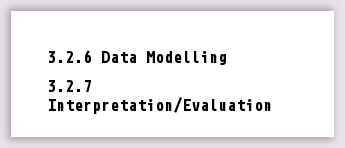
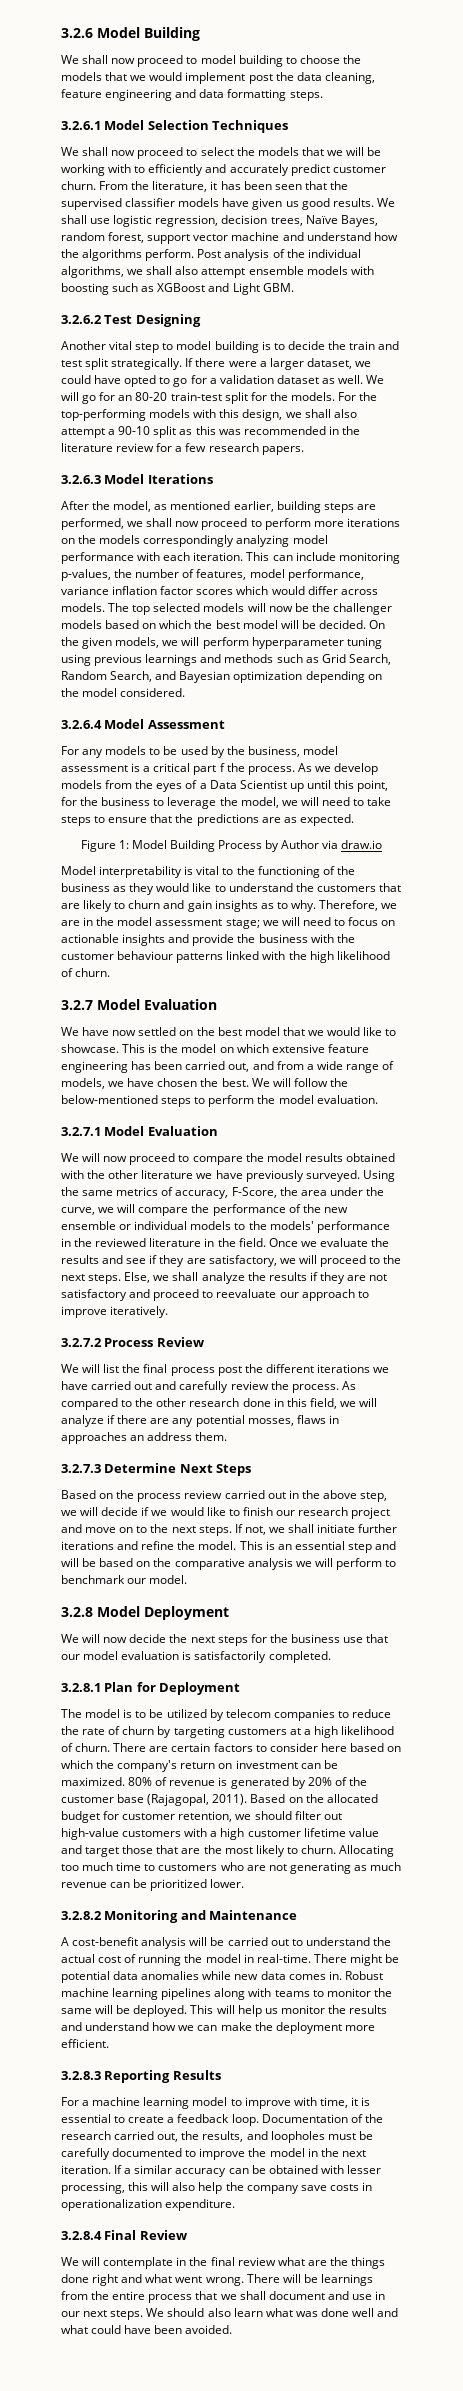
[101,51,227,65] [47,80,92,92] [47,97,272,114] Data Modelling // 3.2.7 Interpretation/Evaluation -> [97,27,200,41] [61,55,361,67] [61,72,375,84] [61,89,323,101] [61,120,289,133] [61,147,382,159] [61,164,386,176] [61,181,348,192] [61,198,395,210] [61,215,378,227] [61,232,398,244] [61,249,361,261] [61,266,374,278] [61,283,294,295] [61,314,201,327] [61,341,400,353] [61,358,371,370] [61,375,385,387] [61,392,378,404] [61,409,357,421] [61,426,360,438] [61,443,304,455] [61,474,213,484] [61,501,376,513] [61,518,400,530] [61,535,328,547] [61,552,400,564] [61,569,364,581] [61,586,378,595] [61,603,392,615] [61,620,386,629] [61,637,382,649] [61,654,391,666] [61,671,382,683] [61,688,186,697] [61,719,225,729] [61,746,338,758] [61,763,379,775] [61,780,389,792] [61,797,392,809] [61,814,354,826] [80,840,383,852] [61,866,355,878] [61,883,401,895] [61,900,398,912] [61,917,396,929] [61,934,355,946] [61,951,390,963] [61,968,111,977] [61,999,217,1010] [61,1027,397,1036] [61,1044,369,1053] [61,1061,395,1073] [61,1078,348,1089] [61,1095,378,1107] [61,1126,218,1136] [61,1153,395,1165] [61,1170,395,1182] [61,1187,384,1199] [61,1204,348,1216] [61,1221,390,1233] [61,1238,390,1247] [61,1255,402,1267] [61,1272,388,1284] [61,1289,369,1301] [61,1306,169,1318] [61,1337,204,1347] [61,1364,390,1376] [61,1381,356,1393] [61,1398,378,1410] [61,1415,339,1427] [61,1432,228,1444] [61,1463,252,1476] [61,1490,388,1502] [61,1507,391,1519] [61,1524,398,1536] [61,1541,397,1553] [61,1558,397,1570] [61,1575,188,1584] [61,1606,229,1620] [61,1634,389,1646] [61,1651,331,1663] [61,1682,241,1695] [61,1709,392,1721] [61,1726,395,1738] [61,1743,402,1752] [61,1760,338,1772] [61,1777,367,1789] [61,1794,378,1806] [61,1811,342,1823] [61,1828,379,1840] [61,1845,395,1857] [61,1862,402,1874] [61,1879,245,1891] [61,1910,298,1923] [61,1937,391,1949] [61,1954,400,1966] [61,1971,383,1983] [61,1988,392,2000] [61,2005,388,2017] [61,2022,375,2034] [61,2039,109,2048] [61,2070,221,2083] [61,2097,371,2109] [61,2114,383,2126] [61,2131,373,2143] [61,2148,366,2160] [61,2165,381,2177] [61,2182,372,2194] [61,2199,236,2211] [61,2230,187,2240] [61,2257,386,2269] [61,2274,373,2286] [61,2291,386,2303] [61,2308,399,2320] [61,2325,233,2334] Model Building // We shall now proceed to model building to choose the models that we would implement post the data cleaning, feature engineering and data formatting steps. // 3.2.6.1 Model Selection Techniques // We shall now proceed to select the models that we will be working with to efficiently and accurately predict customer churn. From the literature, it has been seen that the supervised classifier models have given us good results. We shall use logistic regression, decision trees, Naïve Bayes, random forest, support vector machine and understand how the algorithms perform. Post analysis of the individual algorithms, we shall also attempt ensemble models with boosting such as XGBoost and Light GBM. // 3.2.6.2 Test Designing // Another vital step to model building is to decide the train and test split strategically. If there were a larger dataset, we could have opted to go for a validation dataset as well. We will go for an 80-20 train-test split for the models. For the top-performing models with this design, we shall also attempt a 90-10 split as this was recommended in the literature review for a few research papers. // 3.2.6.3 Model Iterations // After the model, as mentioned earlier, building steps are performed, we shall now proceed to perform more iterations on the models correspondingly analyzing model performance with each iteration. This can include monitoring p-values, the number of features, model performance, variance inflation factor scores which would differ across models. The top selected models will now be the challenger models based on which the best model will be decided. On the given models, we will perform hyperparameter tuning using previous learnings and methods such as Grid Search, Random Search, and Bayesian optimization depending on the model considered. // 3.2.6.4 Model Assessment // For any models to be used by the business, model assessment is a critical part f the process. As we develop models from the eyes of a Data Scientist up until this point, for the business to leverage the model, we will need to take steps to ensure that the predictions are as expected. // Figure 1: Model Building Process by Author via draw.io // Model interpretability is vital to the functioning of the business as they would like to understand the customers that are likely to churn and gain insights as to why. Therefore, we are in the model assessment stage; we will need to focus on actionable insights and provide the business with the customer behaviour patterns linked with the high likelihood of churn. // 3.2.7 Model Evaluation // We have now settled on the best model that we would like to showcase. This is the model on which extensive feature engineering has been carried out, and from a wide range of models, we have chosen the best. We will follow the below-mentioned steps to perform the model evaluation. // 3.2.7.1 Model Evaluation // We will now proceed to compare the model results obtained with the other literature we have previously surveyed. Using the same metrics of accuracy, F-Score, the area under the curve, we will compare the performance of the new ensemble or individual models to the models' performance in the reviewed literature in the field. Once we evaluate the results and see if they are satisfactory, we will proceed to the next steps. Else, we shall analyze the results if they are not satisfactory and proceed to reevaluate our approach to improve iteratively. // 3.2.7.2 Process Review // We will list the final process post the different iterations we have carried out and carefully review the process. As compared to the other research done in this field, we will analyze if there are any potential mosses, flaws in approaches an address them. // 3.2.7.3 Determine Next Steps // Based on the process review carried out in the above step, we will decide if we would like to finish our research project and move on to the next steps. If not, we shall initiate further iterations and refine the model. This is an essential step and will be based on the comparative analysis we will perform to benchmark our model. // 3.2.8 Model Deployment // We will now decide the next steps for the business use that our model evaluation is satisfactorily completed. // 3.2.8.1 Plan for Deployment // The model is to be utilized by telecom companies to reduce the rate of churn by targeting customers at a high likelihood of churn. There are certain factors to consider here based on which the company's return on investment can be maximized. 80% of revenue is generated by 20% of the customer base (Rajagopal, 2011). Based on the allocated budget for customer retention, we should filter out high-value customers with a high customer lifetime value and target those that are the most likely to churn. Allocating too much time to customers who are not generating as much revenue can be prioritized lower. // 3.2.8.2 Monitoring and Maintenance // A cost-benefit analysis will be carried out to understand the actual cost of running the model in real-time. There might be potential data anomalies while new data comes in. Robust machine learning pipelines along with teams to monitor the same will be deployed. This will help us monitor the results and understand how we can make the deployment more efficient. // 3.2.8.3 Reporting Results // For a machine learning model to improve with time, it is essential to create a feedback loop. Documentation of the research carried out, the results, and loopholes must be carefully documented to improve the model in the next iteration. If a similar accuracy can be obtained with lesser processing, this will also help the company save costs in operationalization expenditure. // 3.2.8.4 Final Review // We will contemplate in the final review what are the things done right and what went wrong. There will be learnings from the entire process that we shall document and use in our next steps. We should also learn what was done well and what could have been avoided.

